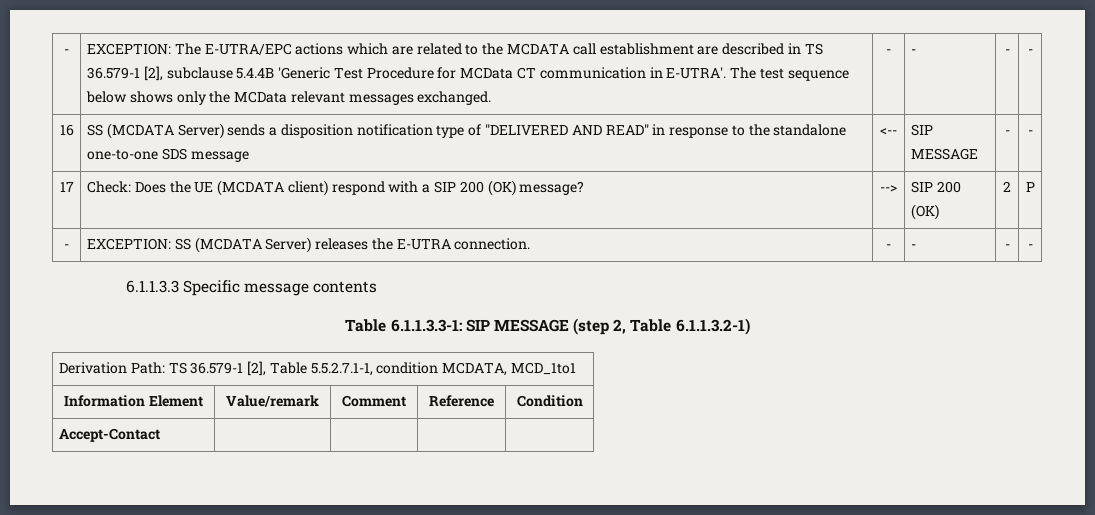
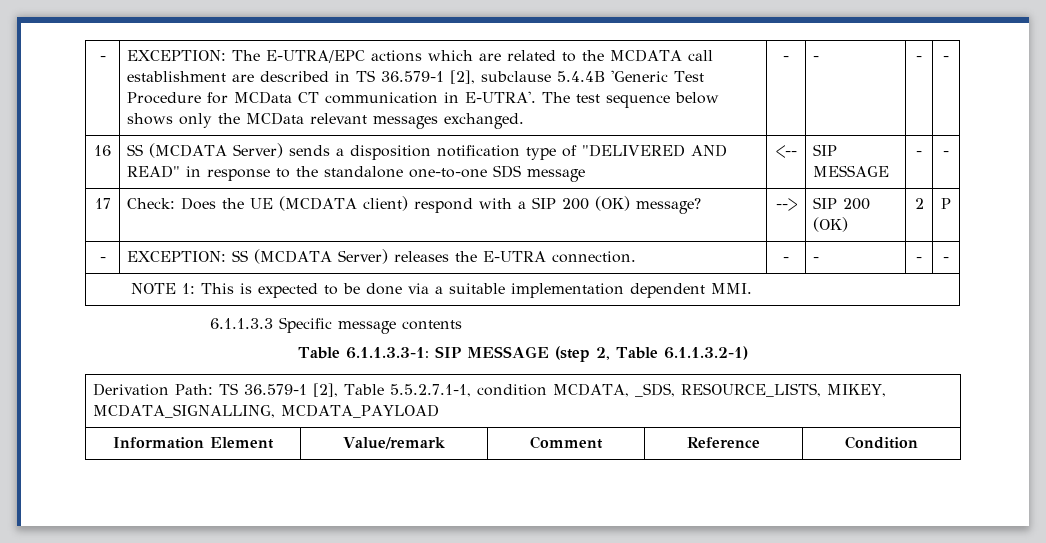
(1033, 246) none -> [130,283,752,298] // NOTE 1: This is expected to be done via a suitable implementation dependent MMI.
[510,362,576,375] MCD_1to1 -> [635,383,887,397] [93,404,440,418] _SDS, RESOURCE_LISTS, MIKEY, MCDATA_SIGNALLING, MCDATA_PAYLOAD
[58,428,160,442] // Accept-Contact | | | | -> (918, 442) none

